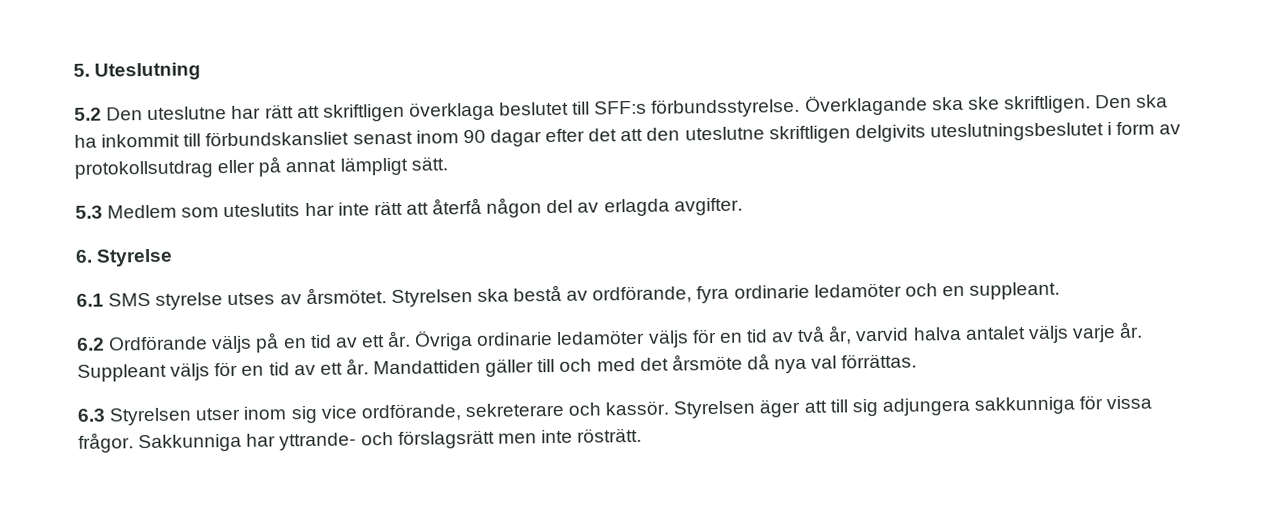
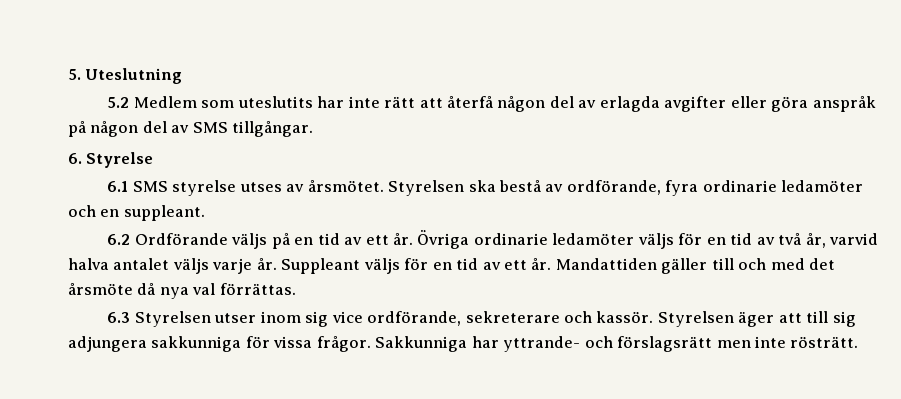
[106,94,1169,122] [74,121,1182,148] [74,156,448,179] [75,205,103,219] Den uteslutne har rätt att skriftligen överklaga beslutet till SFF:s förbundsstyrelse. Överklagande ska ske skriftligen. Den ska ha inkommit till förbundskansliet senast inom 90 dagar efter det att den uteslutne skriftligen delgivits uteslutningsbeslutet i form av protokollsutdrag eller på annat lämpligt sätt. // 5.3 -> (130, 102) none
[673,197,743,216] avgifter. -> [664,96,876,112] [68,121,314,137] avgifter eller göra anspråk på någon del av SMS tillgångar.

